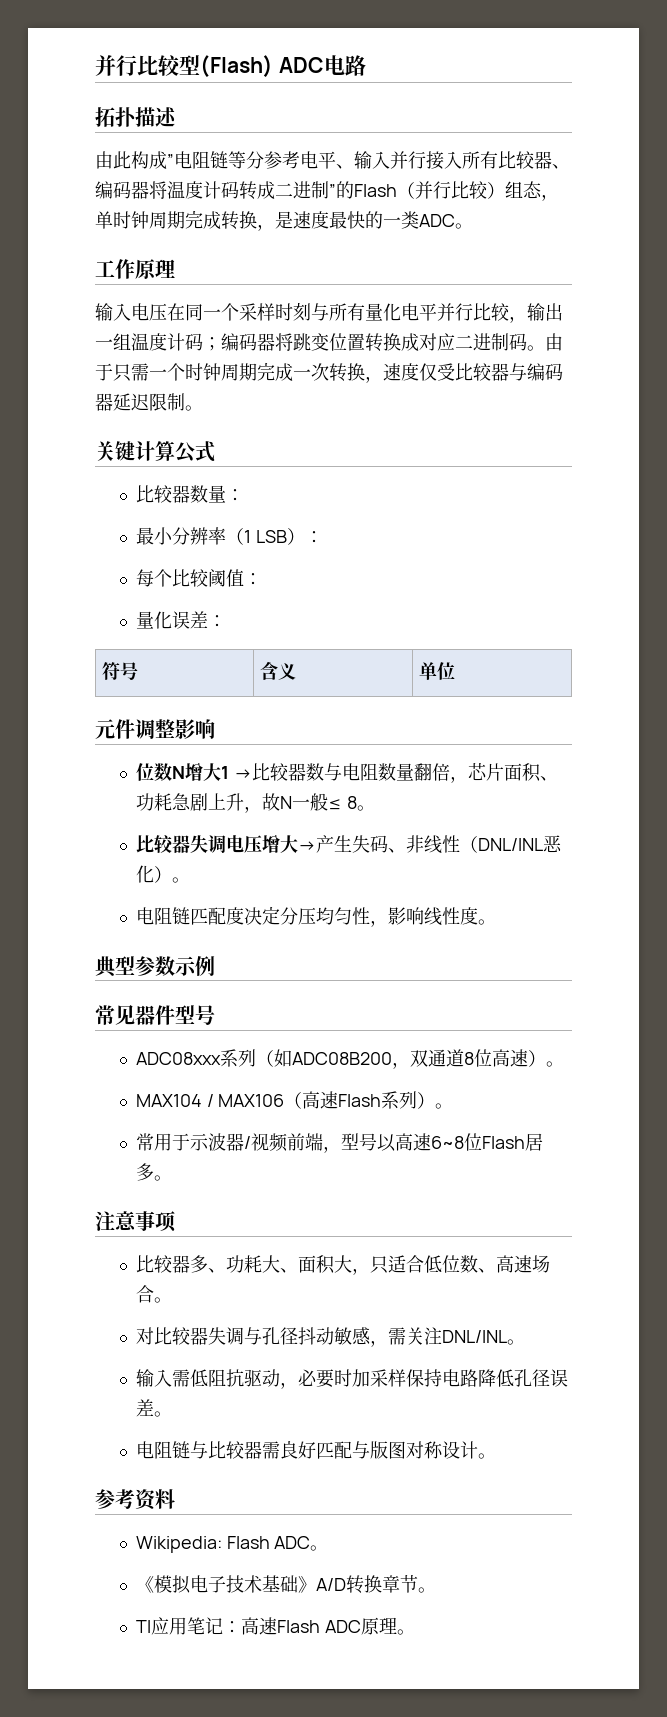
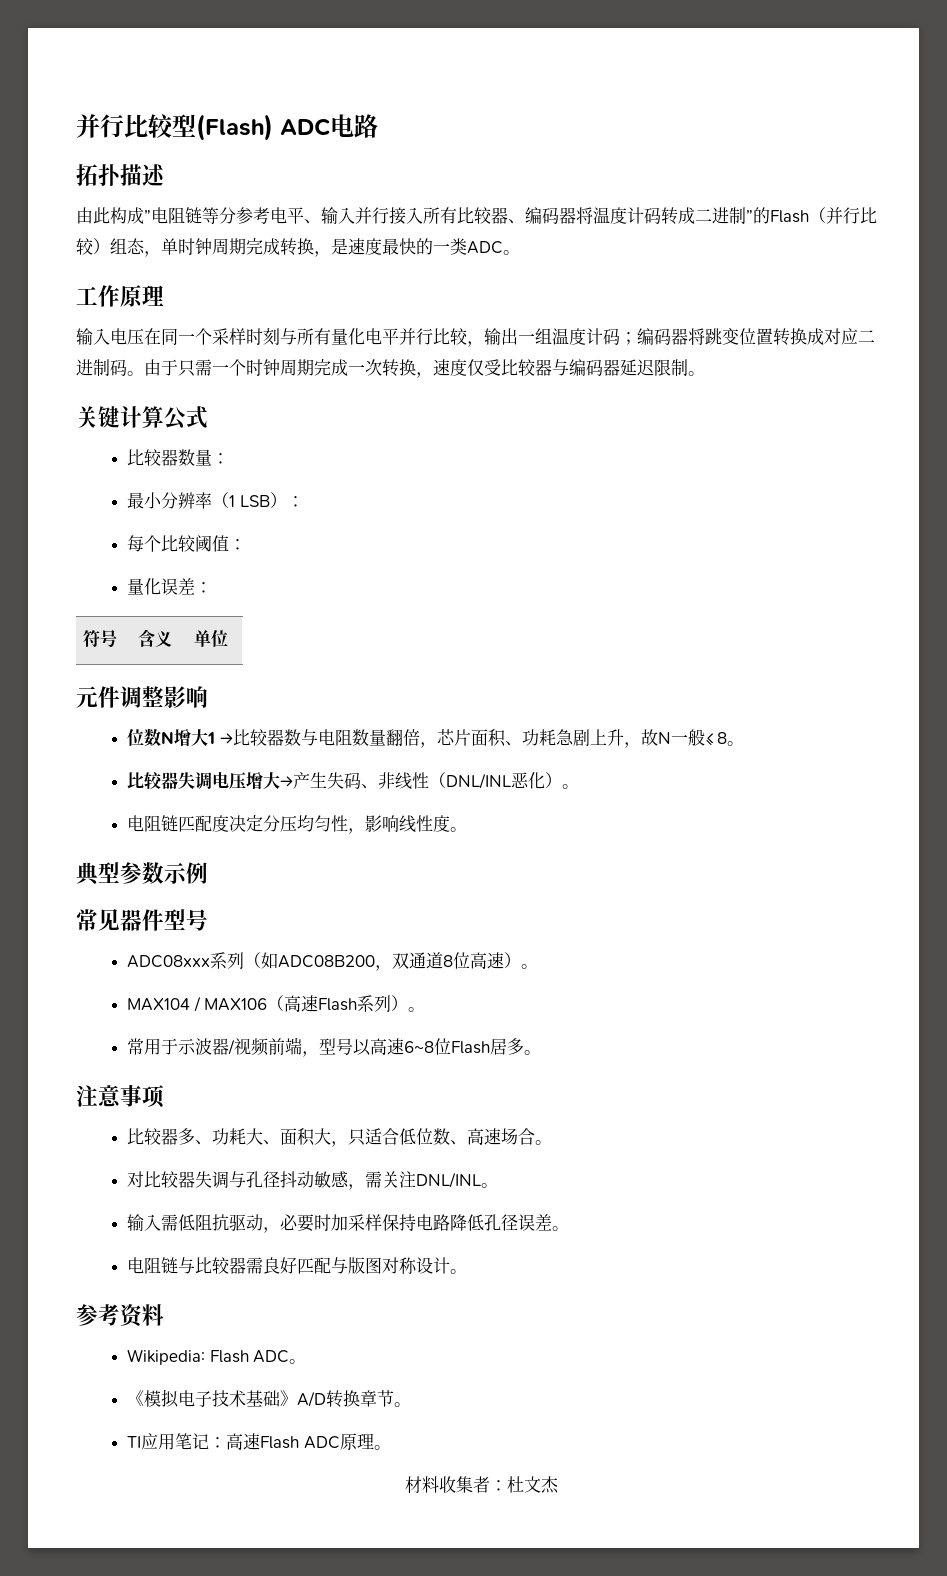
(415, 1632) none -> [404,1476,559,1494] // 材料收集者：杜文杰

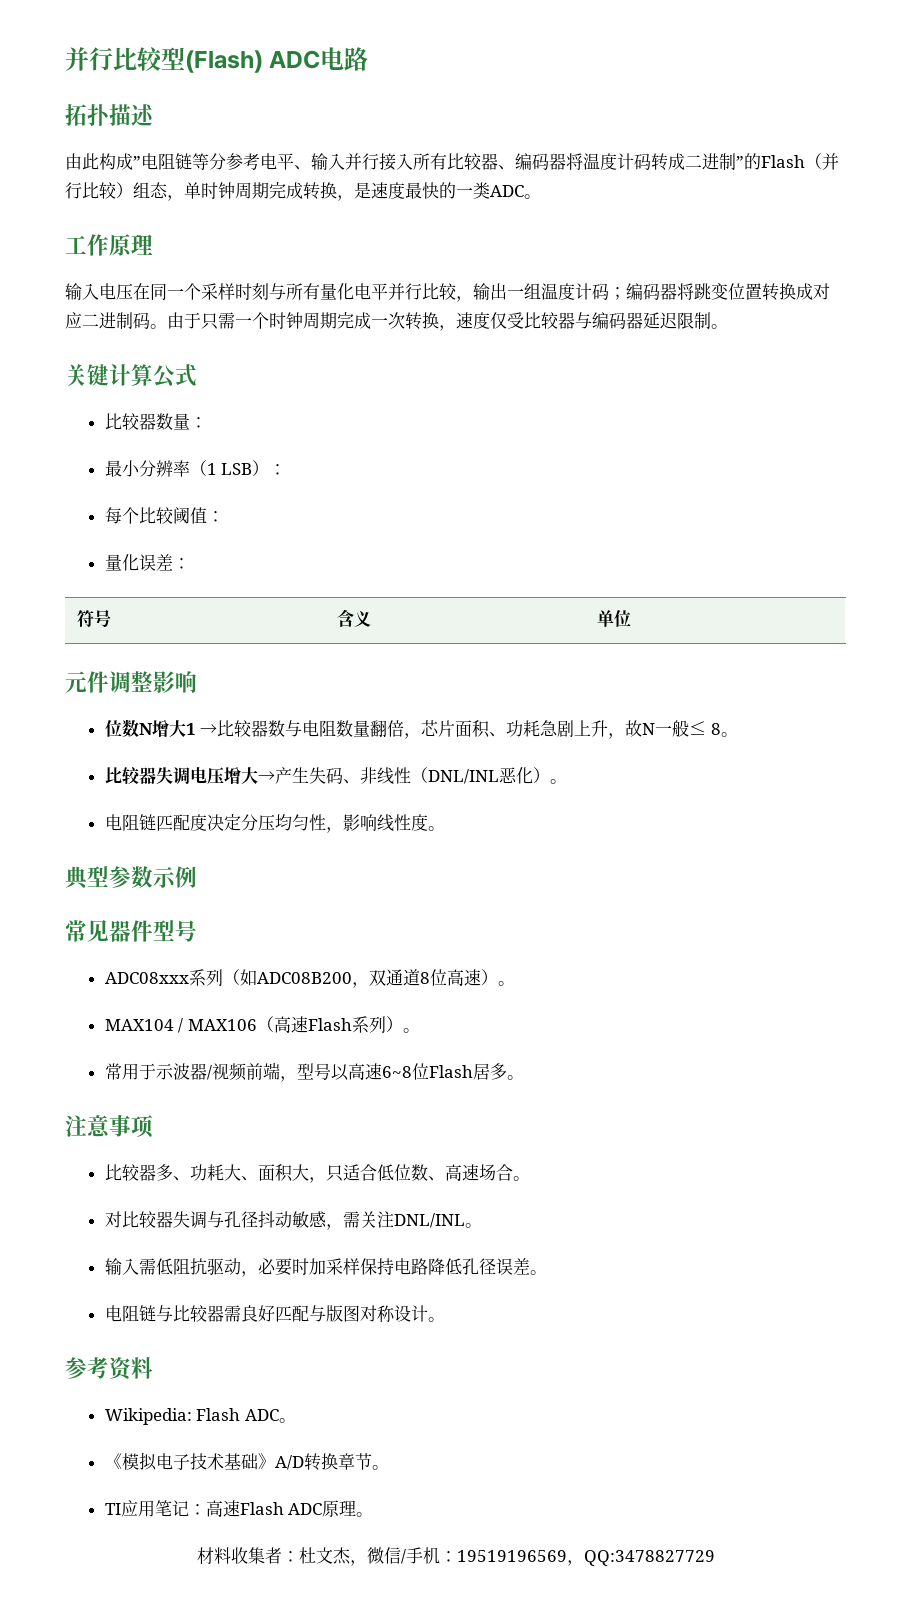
(559, 1485) none -> [349,1547,715,1566] ，微信/手机：19519196569，QQ:3478827729

